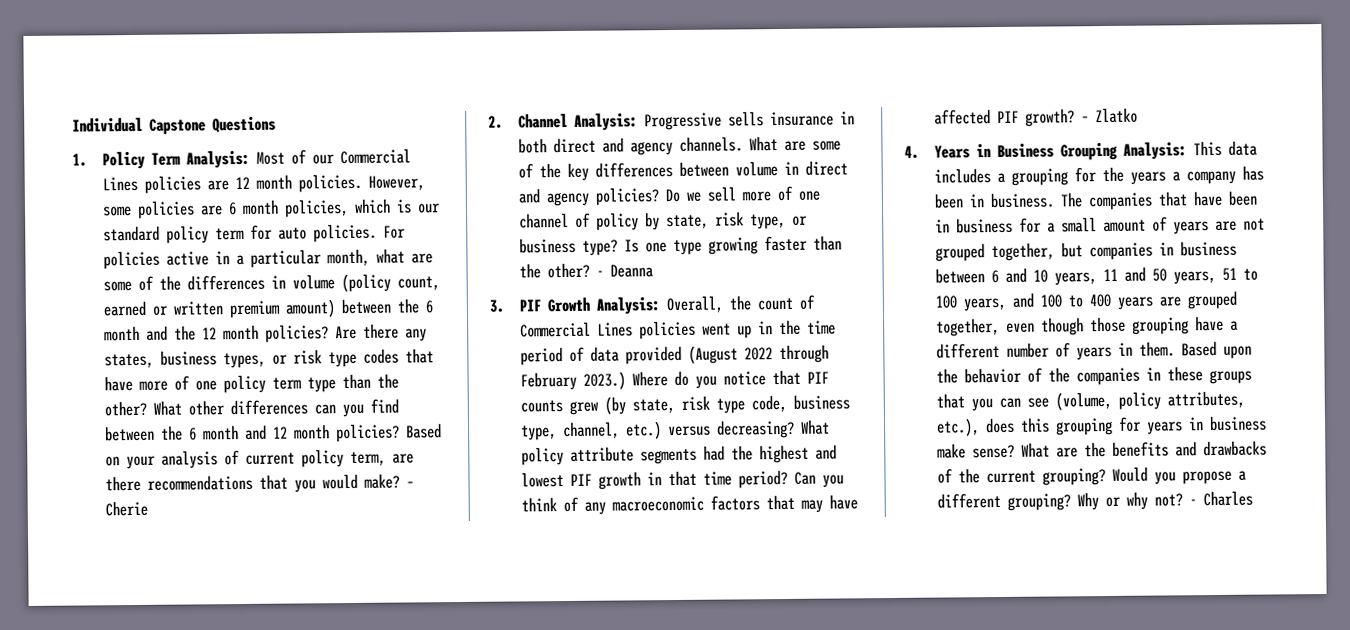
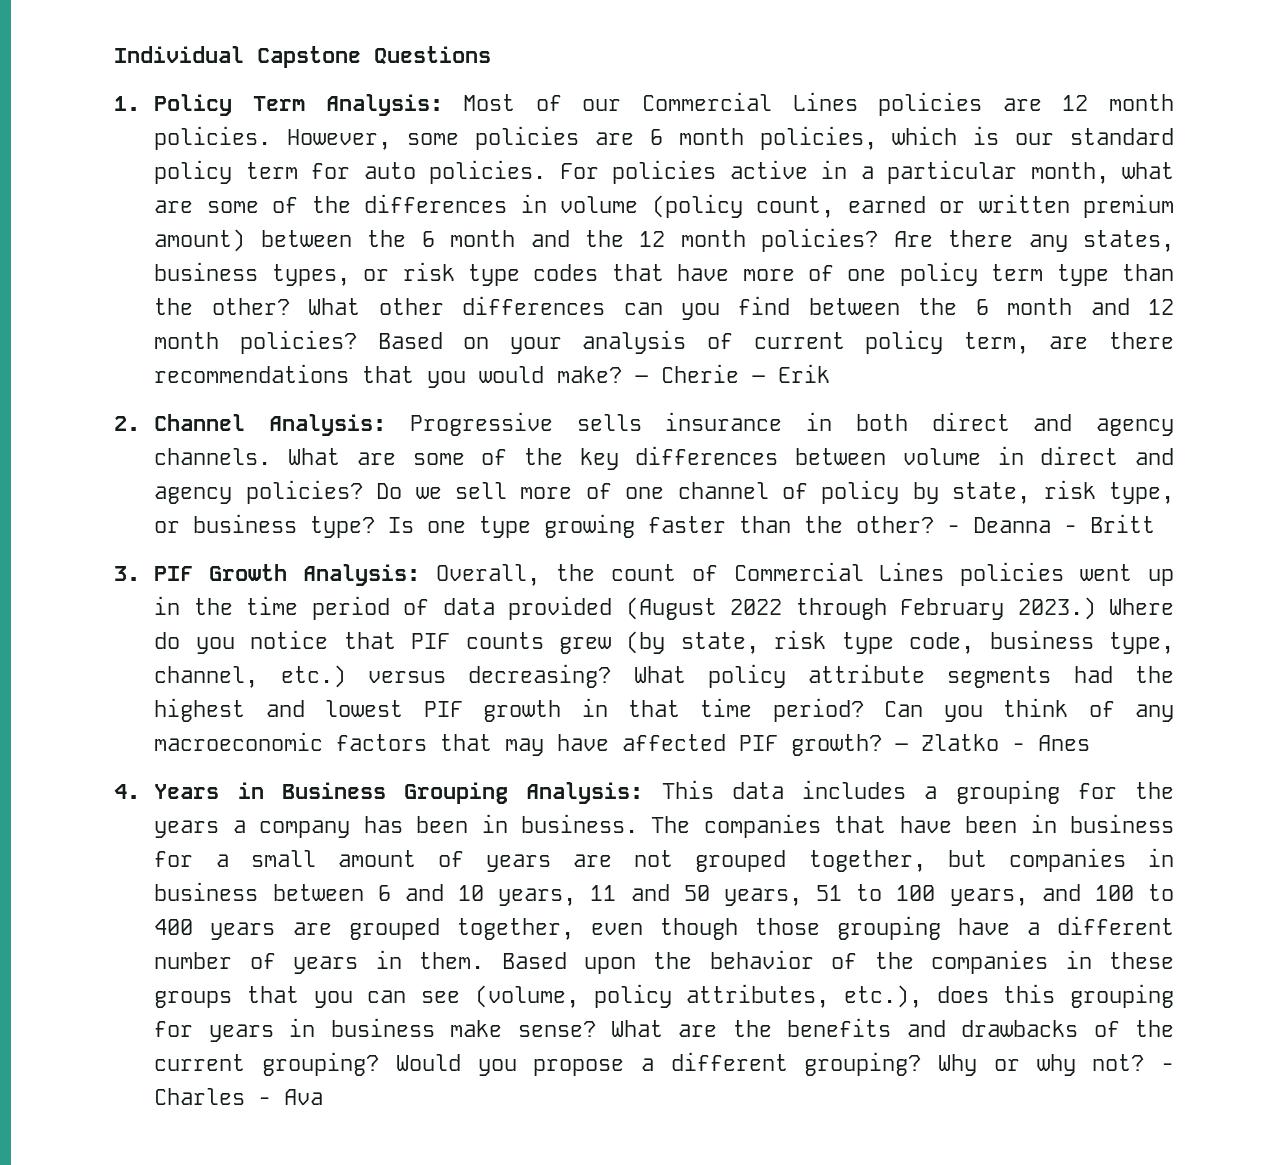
(148, 508) none -> [752,364,831,383] – Erik
(654, 271) none -> [1064,514,1156,533] - Britt
(1138, 115) none -> [1012,735,1091,751] - Anes
(1253, 498) none -> [258,1089,324,1105] - Ava

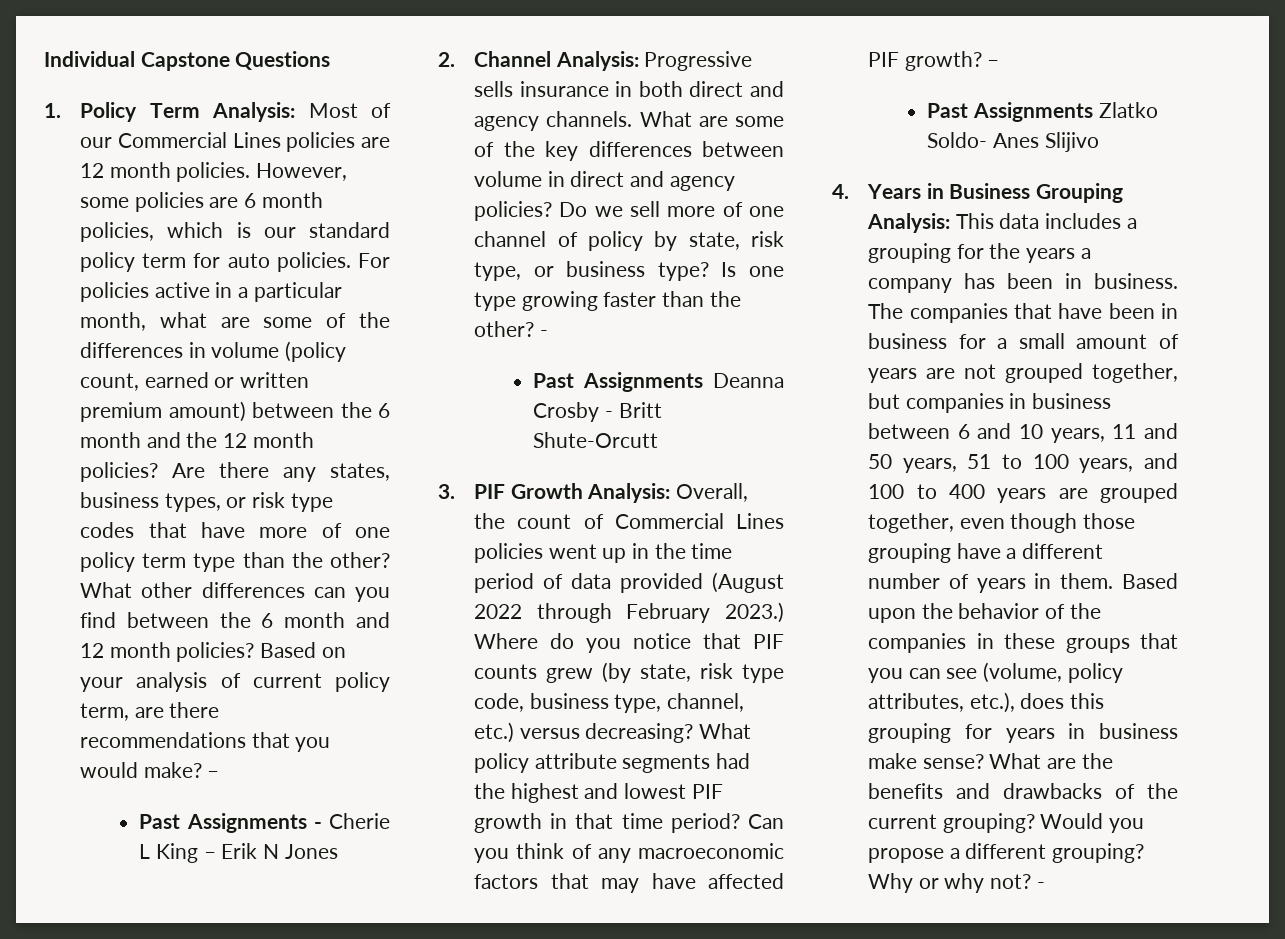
[661,364,740,383] Cherie -> [139,813,390,833] [139,843,199,863] // Past Assignments - Cherie L King
(831, 373) none -> [263,844,338,859] N Jones
[973,517,1052,533] Deanna -> [533,372,784,392] [533,402,600,422] // Past Assignments Deanna Crosby
(1156, 523) none -> [533,432,659,448] Shute-Orcutt
[921,734,1026,751] Zlatko - -> [927,102,1158,122] [927,132,988,148] // Past Assignments Zlatko Soldo-
(1091, 743) none -> [1044,132,1099,152] Slijivo
[154,1088,324,1105] Charles - Ava -> (1045, 885) none

